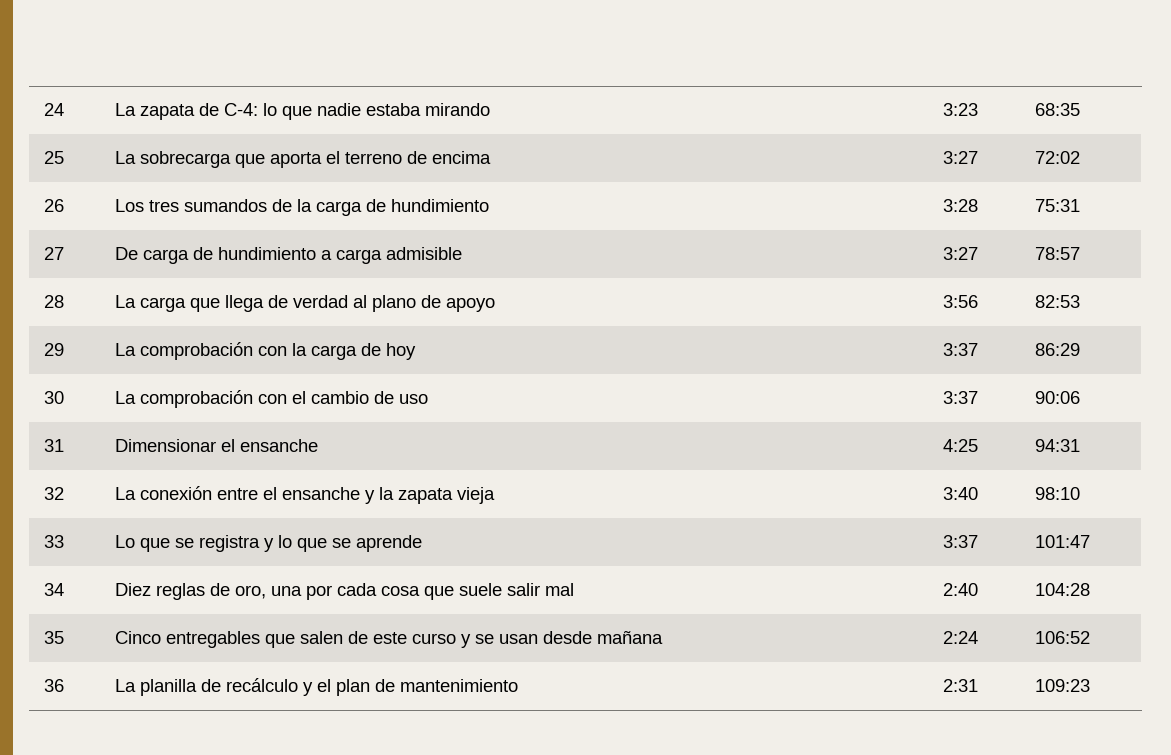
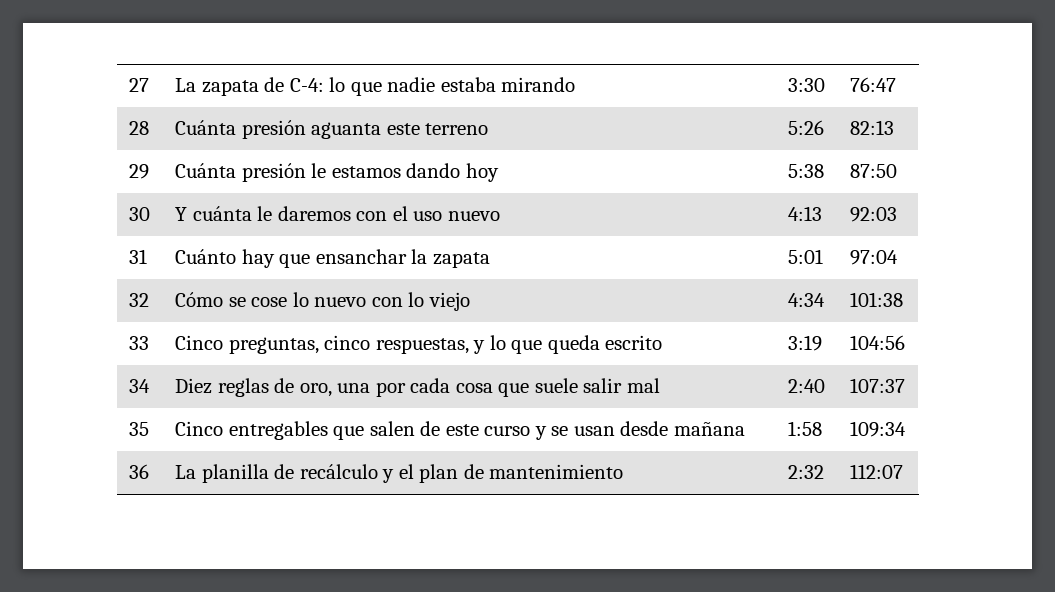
[44,103,65,116] 24 -> [129,78,150,92] 27
[943,103,979,116] [1035,103,1081,116] [44,151,65,164] [115,151,492,168] [943,151,979,164] [1035,151,1081,164] [44,199,65,212] [115,199,490,216] [943,199,979,212] [1035,199,1081,212] [44,247,65,260] [115,247,463,264] [943,247,979,260] [1035,247,1081,260] [44,295,65,308] [115,295,496,312] [943,295,979,308] [1035,295,1081,308] [44,343,65,356] [115,342,382,360] 3:23 | 68:35 // 25 | La sobrecarga que aporta el terreno de encima | 3:27 | 72:02 // 26 | Los tres sumandos de la carga de hundimiento | 3:28 | 75:31 // 27 | De carga de hundimiento a carga admisible | 3:27 | 78:57 // 28 | La carga que llega de verdad al plano de apoyo | 3:56 | 82:53 // 29 | La comprobación con la carga de -> [788,78,826,92] [850,77,897,92] [129,121,150,135] [175,120,489,139] [788,120,825,135] [850,120,895,135] [129,164,150,179] [175,163,461,182] 3:30 | 76:47 // 28 | Cuánta presión aguanta este terreno | 5:26 | 82:13 // 29 | Cuánta presión le estamos dando
[943,343,979,356] [1035,343,1081,356] 3:37 | 86:29 -> [788,164,825,178] [850,164,898,178] 5:38 | 87:50
[115,390,429,408] [943,391,979,404] [1035,391,1081,404] [44,439,65,452] [115,439,319,452] [943,439,979,452] [1035,439,1081,452] [44,487,65,500] [115,486,496,504] [943,487,979,500] [1035,487,1081,500] [44,535,65,548] [115,535,423,552] [943,535,979,548] [1035,535,1091,548] La comprobación con el cambio de uso | 3:37 | 90:06 // 31 | Dimensionar el ensanche | 4:25 | 94:31 // 32 | La conexión entre el ensanche y la zapata vieja | 3:40 | 98:10 // 33 | Lo que se registra y lo que se aprende | 3:37 | 101:47 -> [175,206,500,221] [788,206,823,221] [850,207,898,222] [129,249,148,264] [175,249,490,268] [788,249,824,264] [850,250,899,265] [129,293,150,307] [175,292,470,311] [788,293,826,307] [850,292,904,307] [129,336,150,350] [175,335,663,354] [788,335,823,351] [850,335,906,350] Y cuánta le daremos con el uso nuevo | 4:13 | 92:03 // 31 | Cuánto hay que ensanchar la zapata | 5:01 | 97:04 // 32 | Cómo se cose lo nuevo con lo viejo | 4:34 | 101:38 // 33 | Cinco preguntas, cinco respuestas, y lo que queda escrito | 3:19 | 104:56
[1035,583,1091,596] 104:28 -> [850,378,906,393] 107:37
[943,631,979,644] [1035,631,1091,644] 2:24 | 106:52 -> [788,421,823,436] [850,421,907,437] 1:58 | 109:34
[943,679,979,692] [1035,679,1091,692] 2:31 | 109:23 -> [788,465,825,479] [850,464,904,479] 2:32 | 112:07

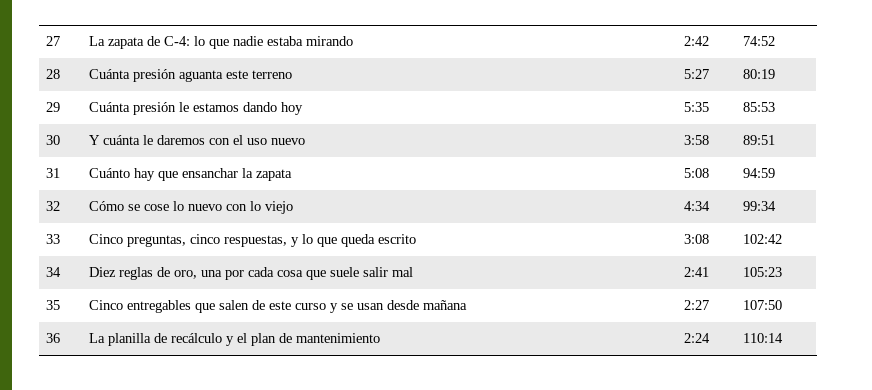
[788,78,826,92] [850,77,897,92] 3:30 | 76:47 -> [684,36,710,46] [743,36,776,46] 2:42 | 74:52
[788,120,825,135] [850,120,895,135] 5:26 | 82:13 -> [684,69,710,79] [743,69,776,79] 5:27 | 80:19
[788,164,825,178] [850,164,898,178] 5:38 | 87:50 -> [684,102,710,112] [743,102,776,112] 5:35 | 85:53
[788,206,823,221] [850,207,898,222] 4:13 | 92:03 -> [684,135,710,145] [743,135,776,145] 3:58 | 89:51
[788,249,824,264] [850,250,899,265] 5:01 | 97:04 -> [684,168,710,178] [743,168,776,178] 5:08 | 94:59
[850,292,904,307] 101:38 -> [743,201,777,211] 99:34
[788,335,823,351] [850,335,906,350] 3:19 | 104:56 -> [684,234,710,244] [743,234,783,244] 3:08 | 102:42
[788,379,826,393] [850,378,906,393] 2:40 | 107:37 -> [684,267,710,277] [743,267,783,277] 2:41 | 105:23
[788,421,823,436] [850,421,907,437] 1:58 | 109:34 -> [684,300,710,310] [743,300,783,310] 2:27 | 107:50
[788,465,825,479] [850,464,904,479] 2:32 | 112:07 -> [684,333,711,343] [743,333,784,343] 2:24 | 110:14

